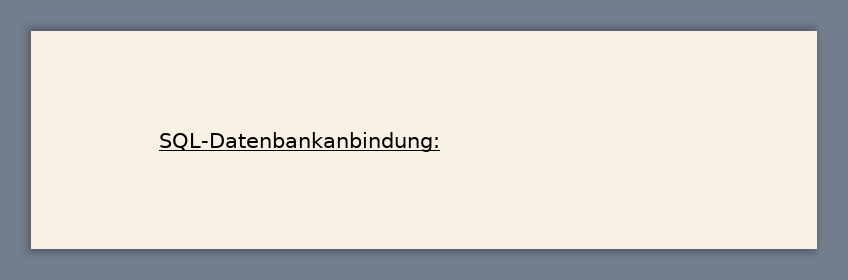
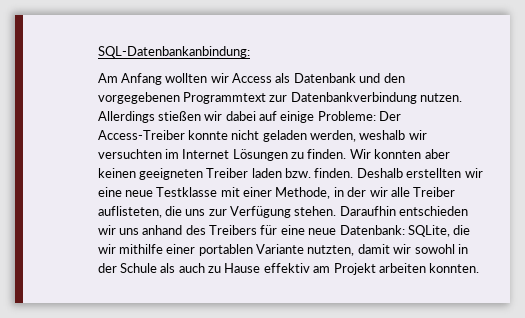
(441, 142) none -> [97,73,405,85] [97,92,463,104] [97,111,402,123] [97,130,427,142] [97,149,450,161] [97,168,483,180] [97,187,456,199] [97,206,469,218] [97,225,471,237] [97,244,468,256] [97,263,480,275] // Am Anfang wollten wir Access als Datenbank und den vorgegebenen Programmtext zur Datenbankverbindung nutzen. Allerdings stießen wir dabei auf einige Probleme: Der Access-Treiber konnte nicht geladen werden, weshalb wir versuchten im Internet Lösungen zu finden. Wir konnten aber keinen geeigneten Treiber laden bzw. finden. Deshalb erstellten wir eine neue Testklasse mit einer Methode, in der wir alle Treiber auflisteten, die uns zur Verfügung stehen. Daraufhin entschieden wir uns anhand des Treibers für eine neue Datenbank: SQLite, die wir mithilfe einer portablen Variante nutzten, damit wir sowohl in der Schule als auch zu Hause effektiv am Projekt arbeiten konnten.

